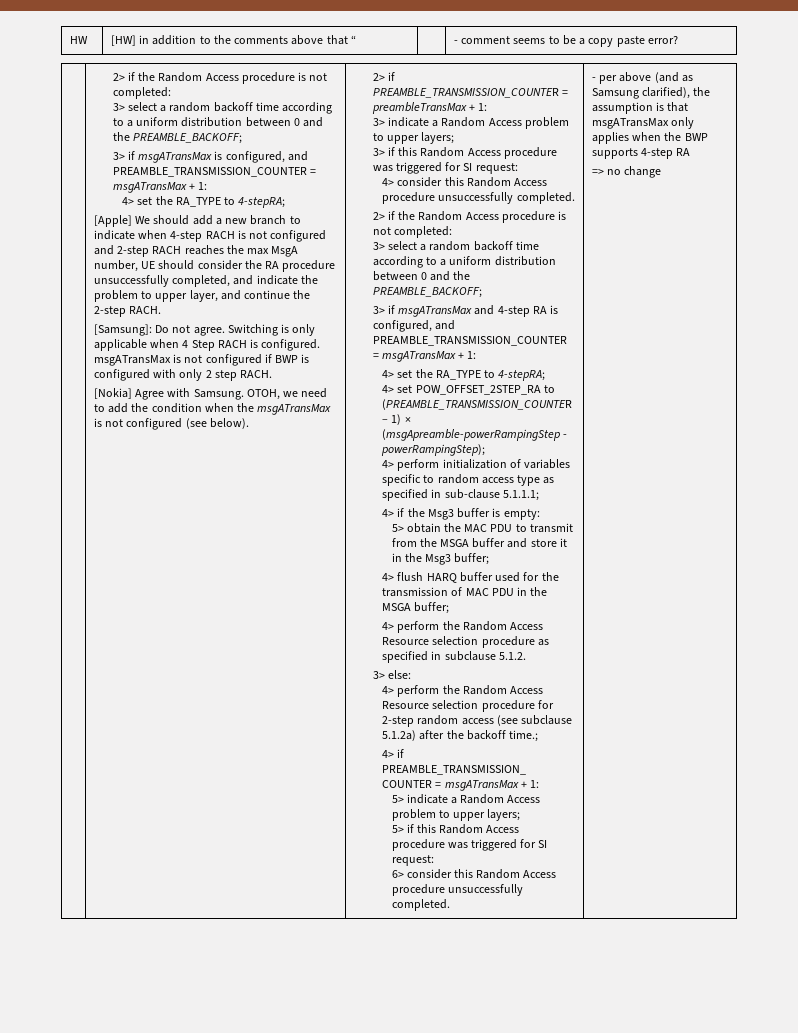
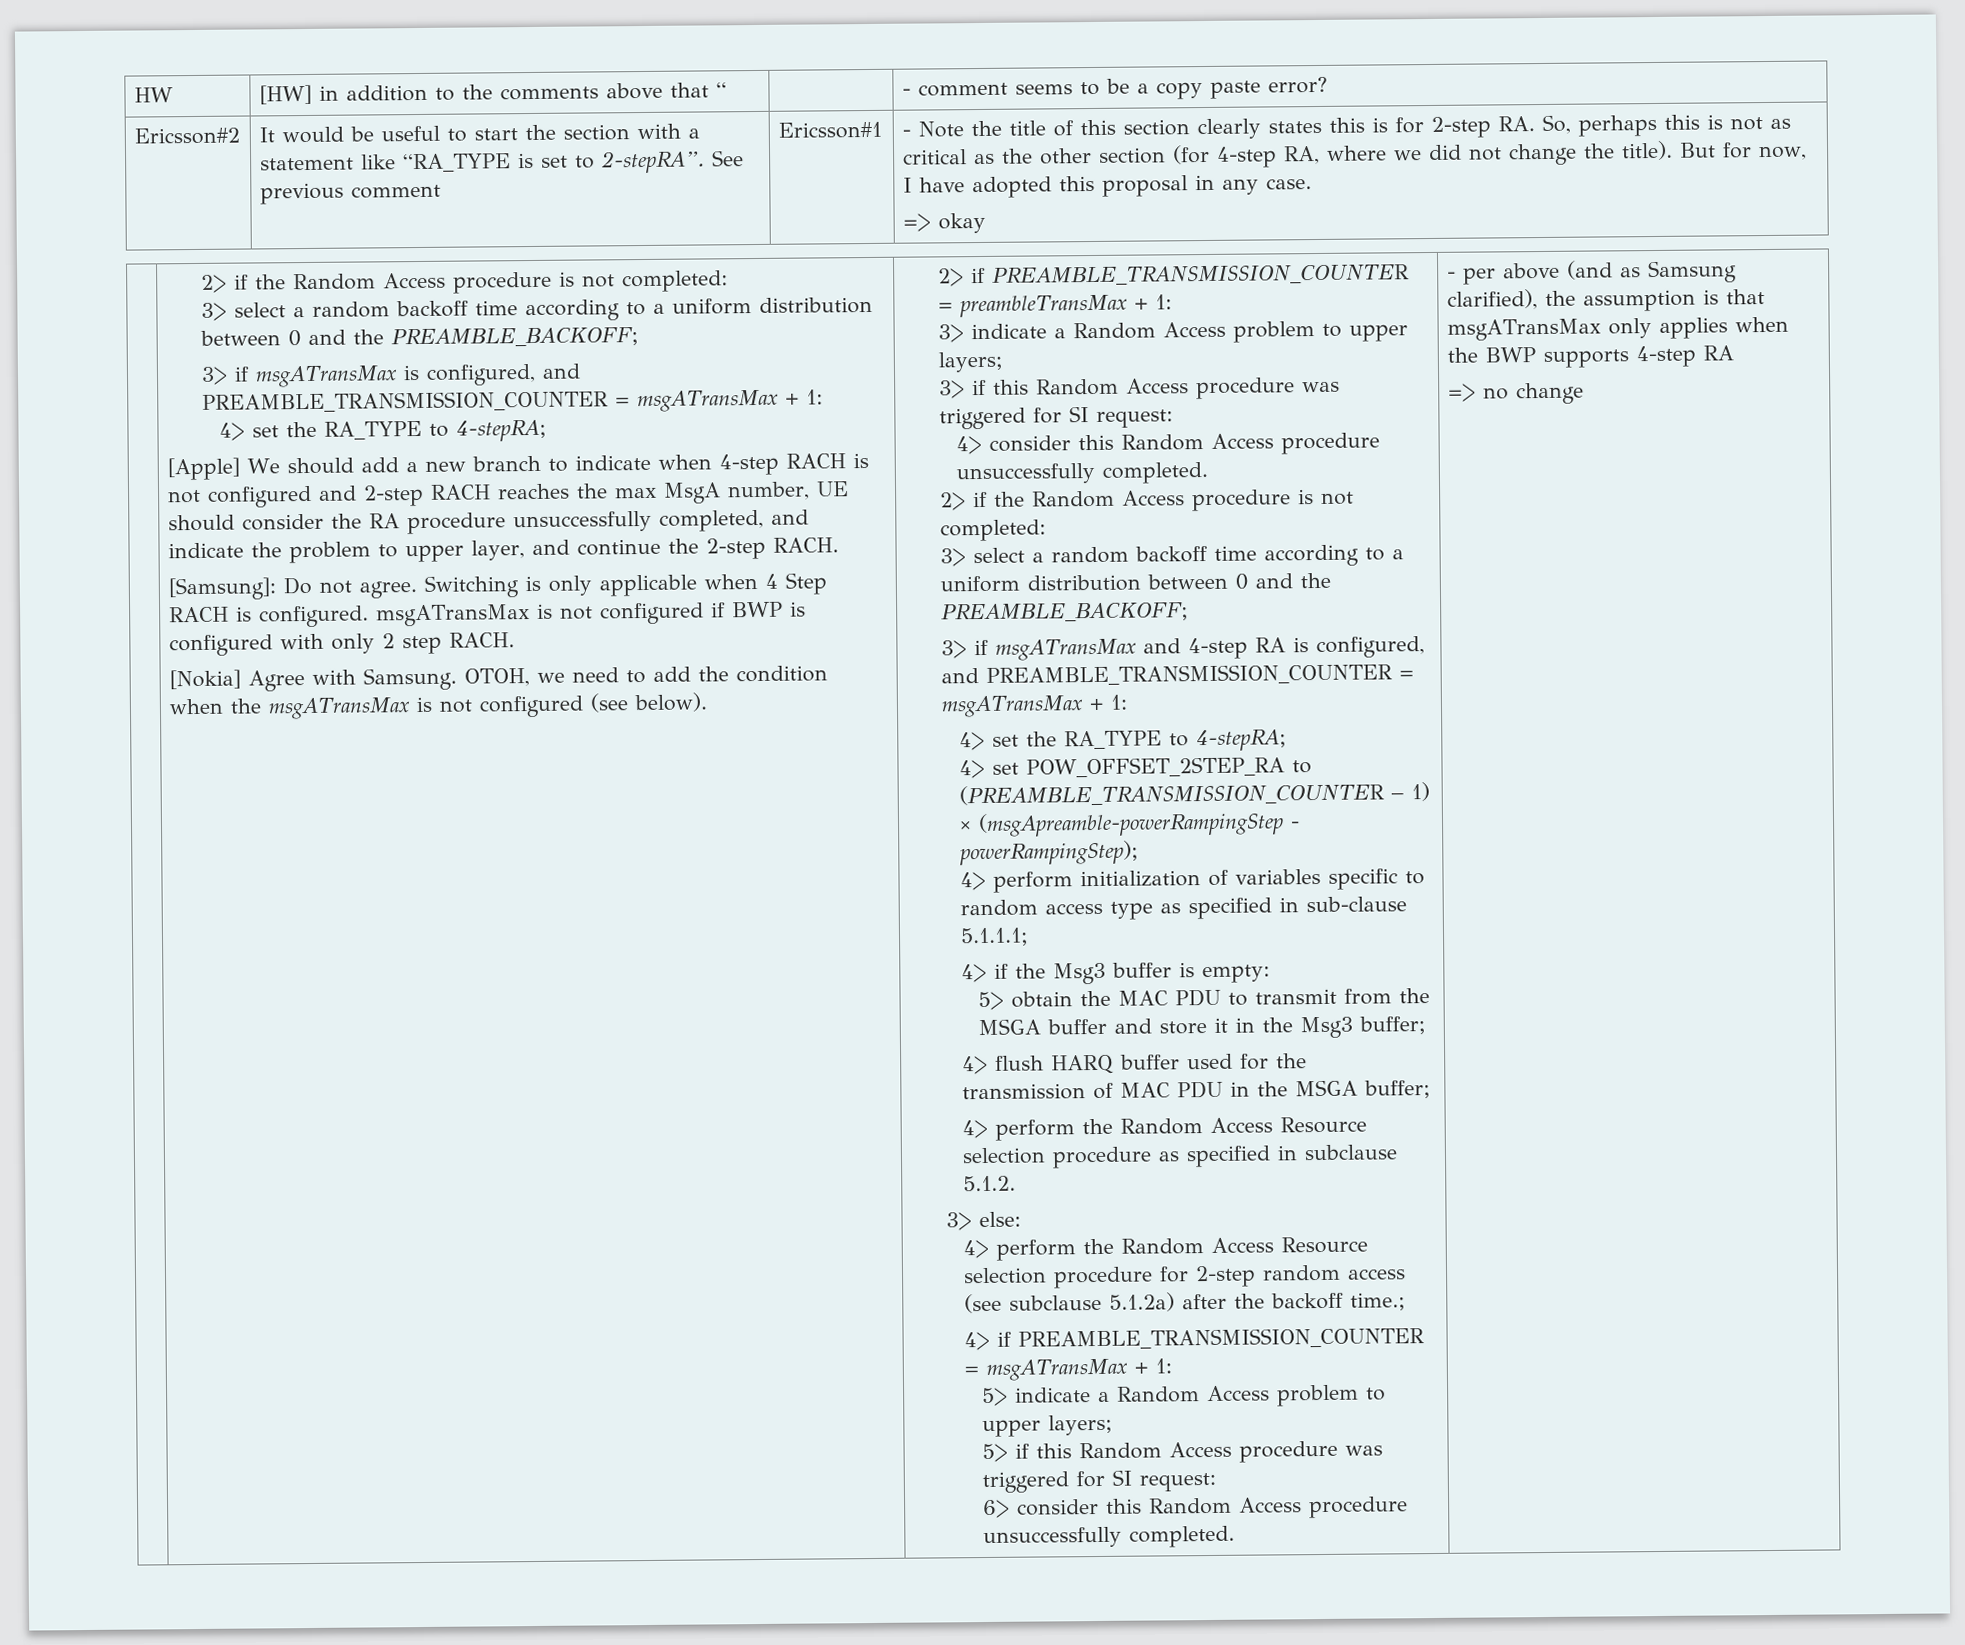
(678, 40) none -> [133,127,240,145] [258,123,700,144] [259,150,745,174] [259,182,441,205] [777,121,882,139] [901,114,1791,140] [902,140,1807,168] [902,174,1312,199] [902,212,986,234] // Ericsson#2 | It would be useful to start the section with a statement like “RA_TYPE is set to 2-stepRA”. See previous comment | Ericsson#1 | - Note the title of this section clearly states this is for 2-step RA. So, perhaps this is not as critical as the other section (for 4-step RA, where we did not change the title). But for now, I have adopted this proposal in any case. // => okay

